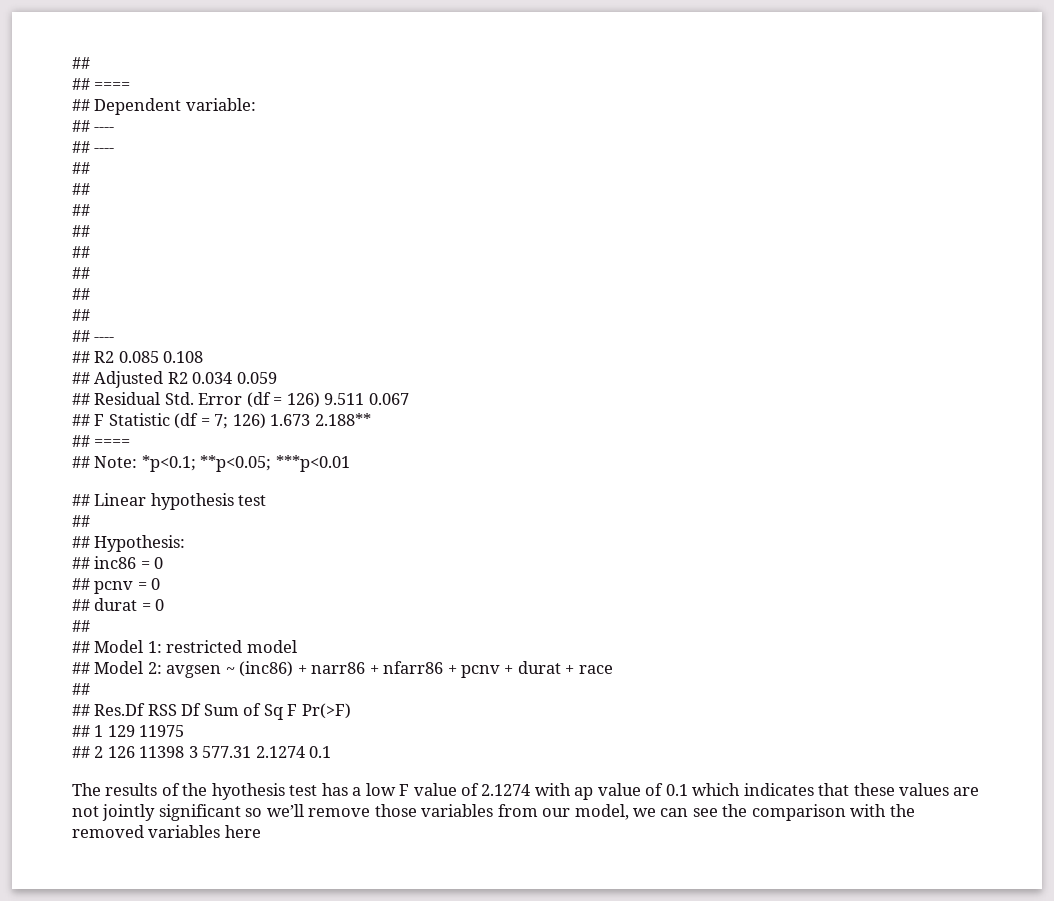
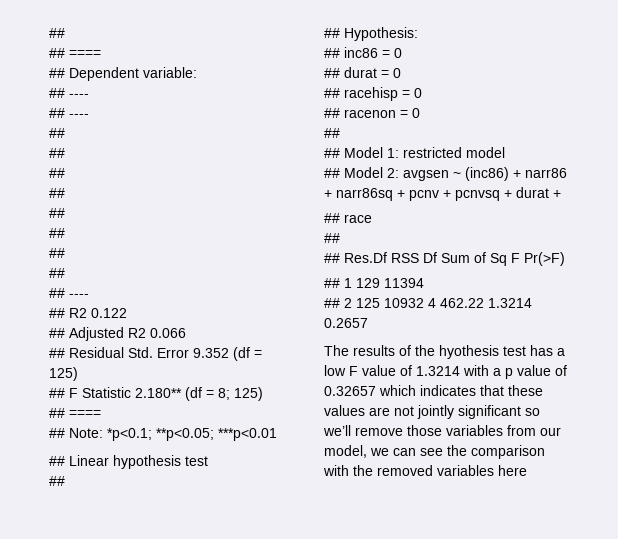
[118,351,204,363] 0.085 0.108 -> [91,308,127,318] 0.122
[192,372,277,384] 0.034 0.059 -> [150,328,186,338] 0.066
[246,392,409,408] (df = 126) 9.511 0.067 -> [193,347,262,361] [49,367,78,381] 9.352 (df = 125)
[174,413,371,429] (df = 7; 126) 1.673 2.188** -> [135,387,263,401] 2.180** (df = 8; 125)
[94,578,161,594] [72,598,138,611] pcnv = 0 // ## durat -> [344,67,401,78] [324,87,422,101] [324,108,396,118] durat = 0 // ## racehisp = 0 // ## racenon
[383,661,444,674] nfarr86 -> [336,188,393,201] narr86sq
(514, 669) none -> [455,190,512,201] pcnvsq +
(575, 669) none -> [324,213,340,223] // ##
[139,725,185,737] 11975 -> [384,278,424,288] 11394
[107,746,332,758] 126 11398 3 577.31 2.1274 0.1 -> [356,298,532,308] [324,318,368,328] 125 10932 4 462.22 1.3214 0.2657
[481,783,688,800] 2.1274 with ap value of 0.1 -> [416,365,567,379] [324,386,376,396] 1.3214 with a p value of 0.32657

